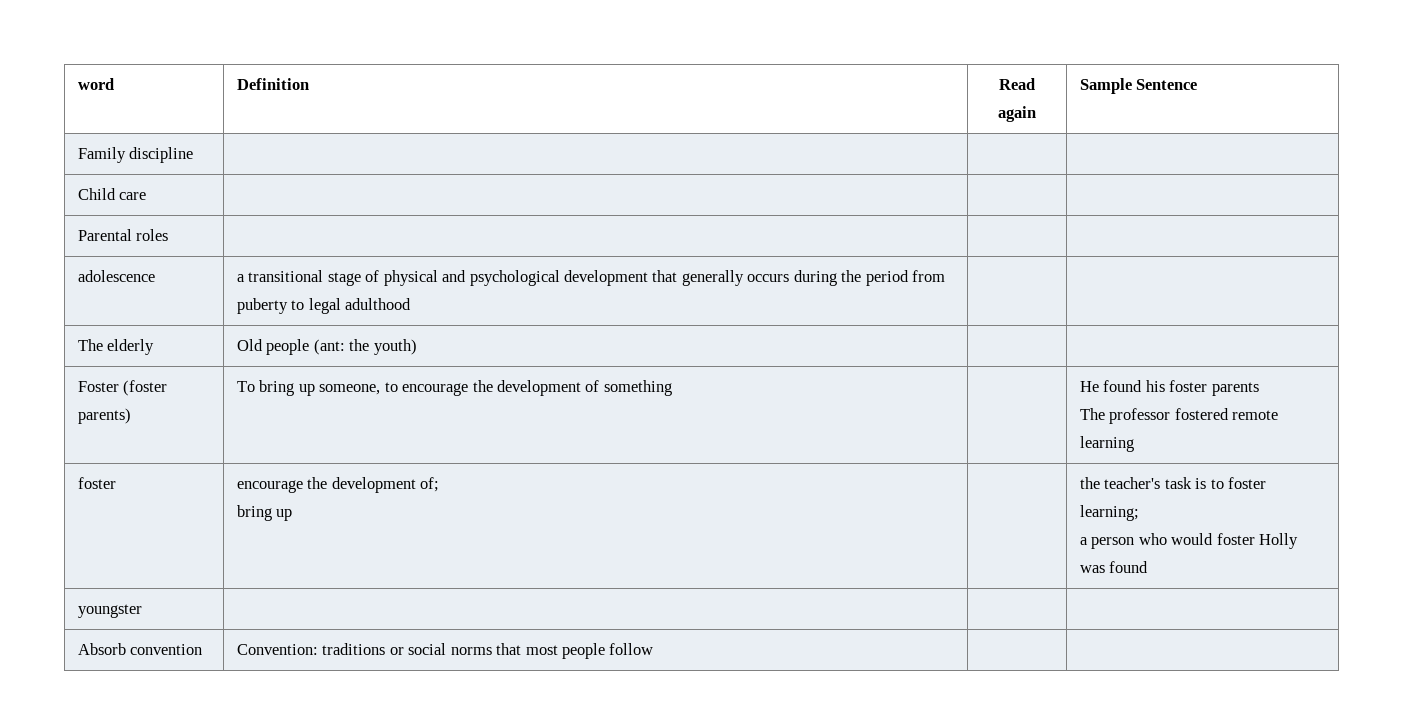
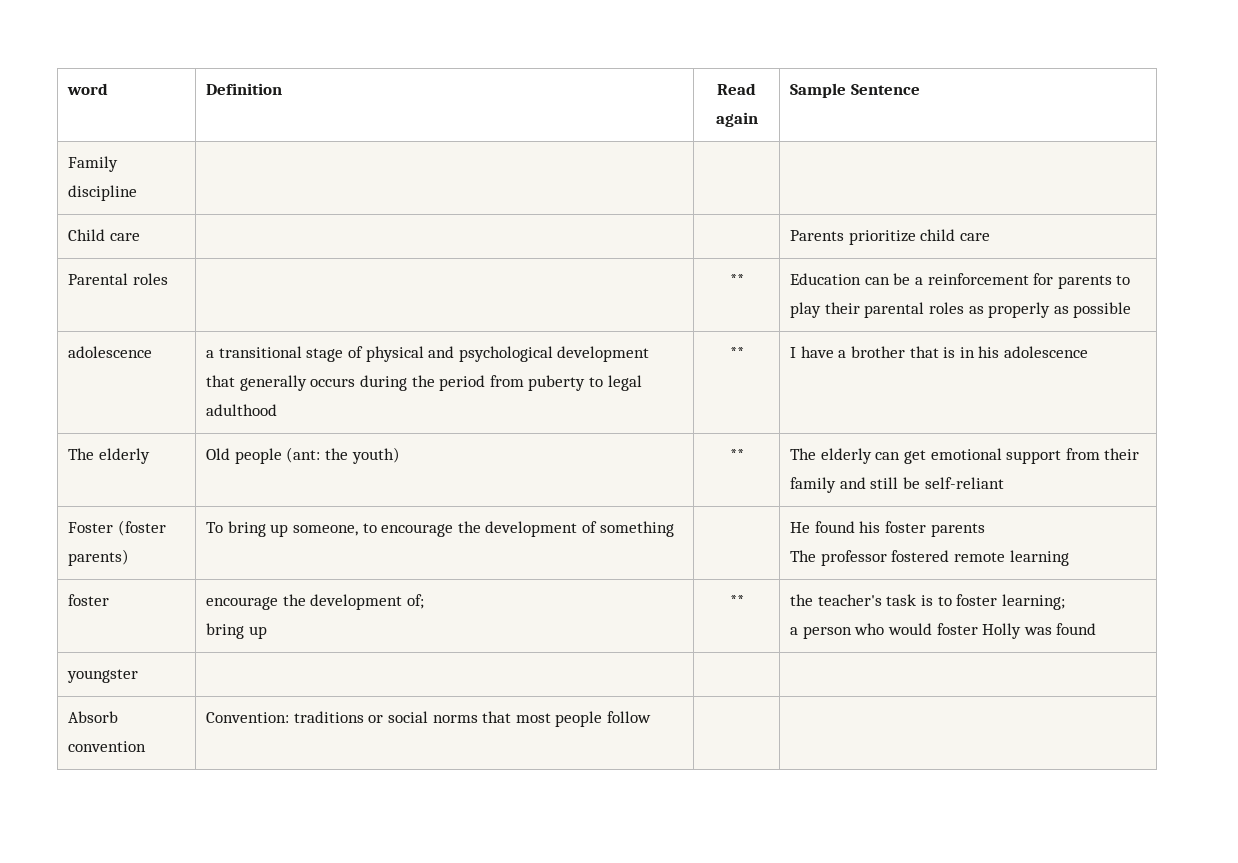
[77,229,169,241] // Parental roles | | | -> [790,229,990,245] [68,273,168,285] [729,274,744,285] [790,273,1131,289] [790,302,1132,318] Parents prioritize child care // Parental roles | | ** | Education can be a reinforcement for parents to play their parental roles as properly as possible
(412, 304) | -> [729,347,744,358] [790,346,1088,358] ** | I have a brother that is in his adolescence
(417, 347) | -> [729,449,744,460] [790,448,1140,464] [790,477,1004,493] ** | The elderly can get emotional support from their family and still be self-reliant
(293, 515) none -> [729,595,744,606] **

